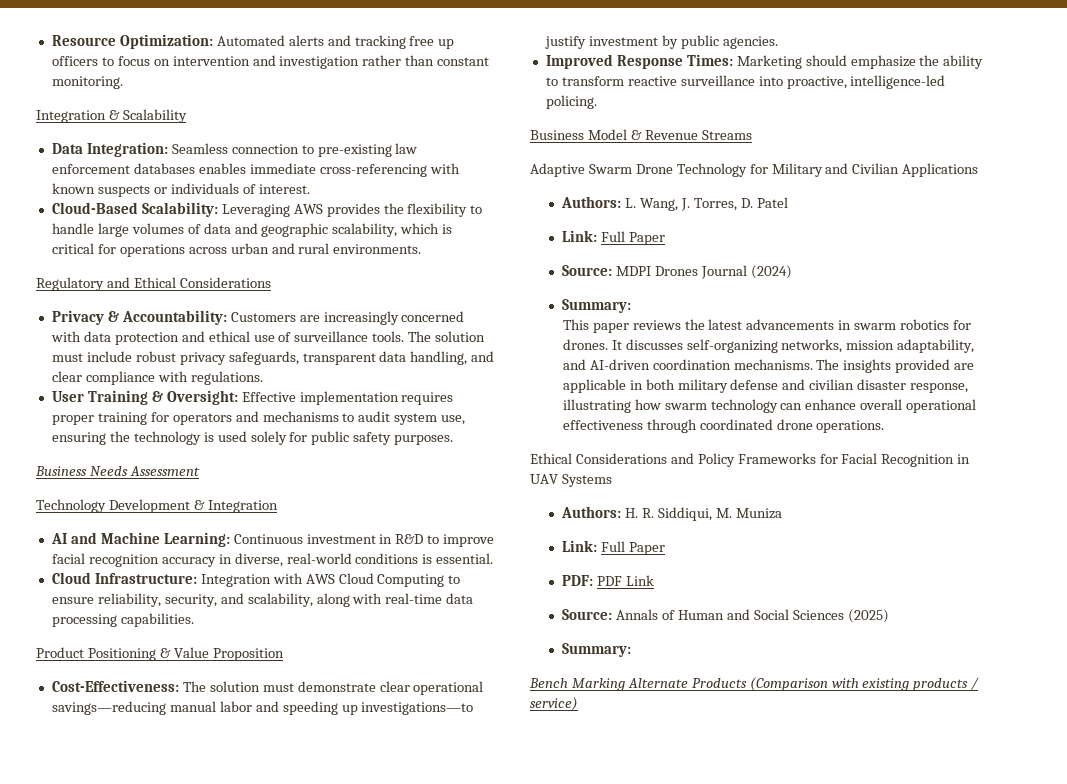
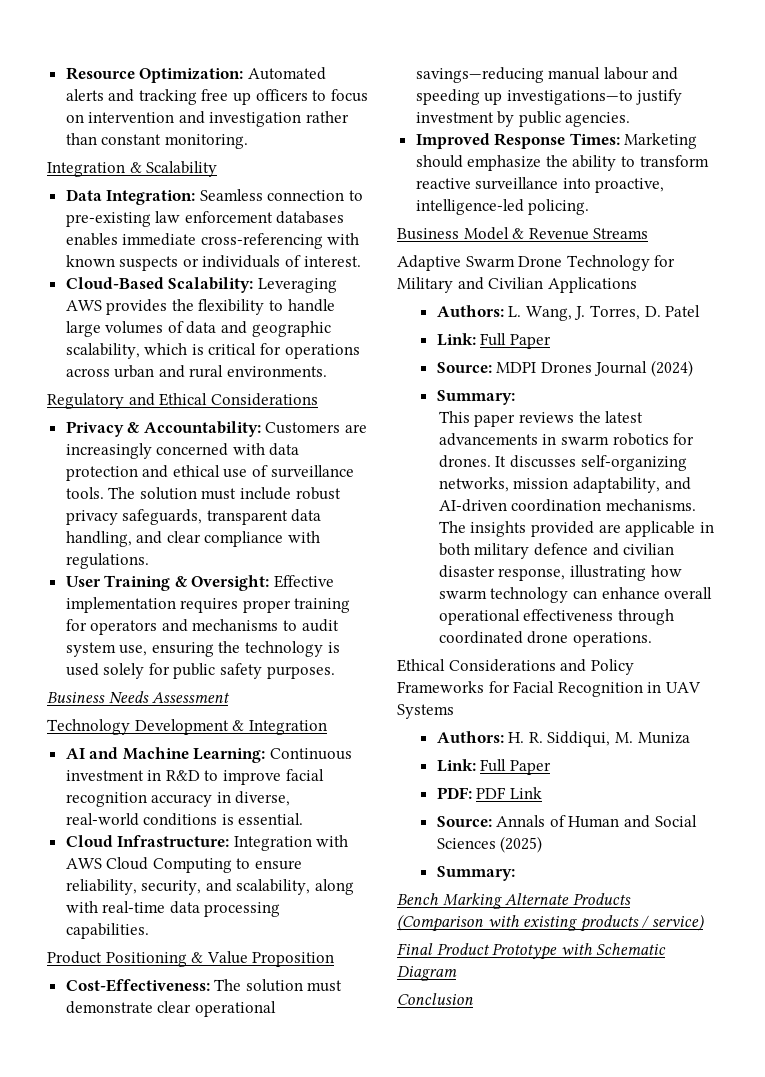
[219,701,252,712] labor -> [603,67,649,80] labour
[730,379,779,390] defense -> [534,543,589,556] defence
(578, 704) none -> [397,943,667,960] [397,966,457,981] [397,993,473,1005] // Final Product Prototype with Schematic Diagram // Conclusion

